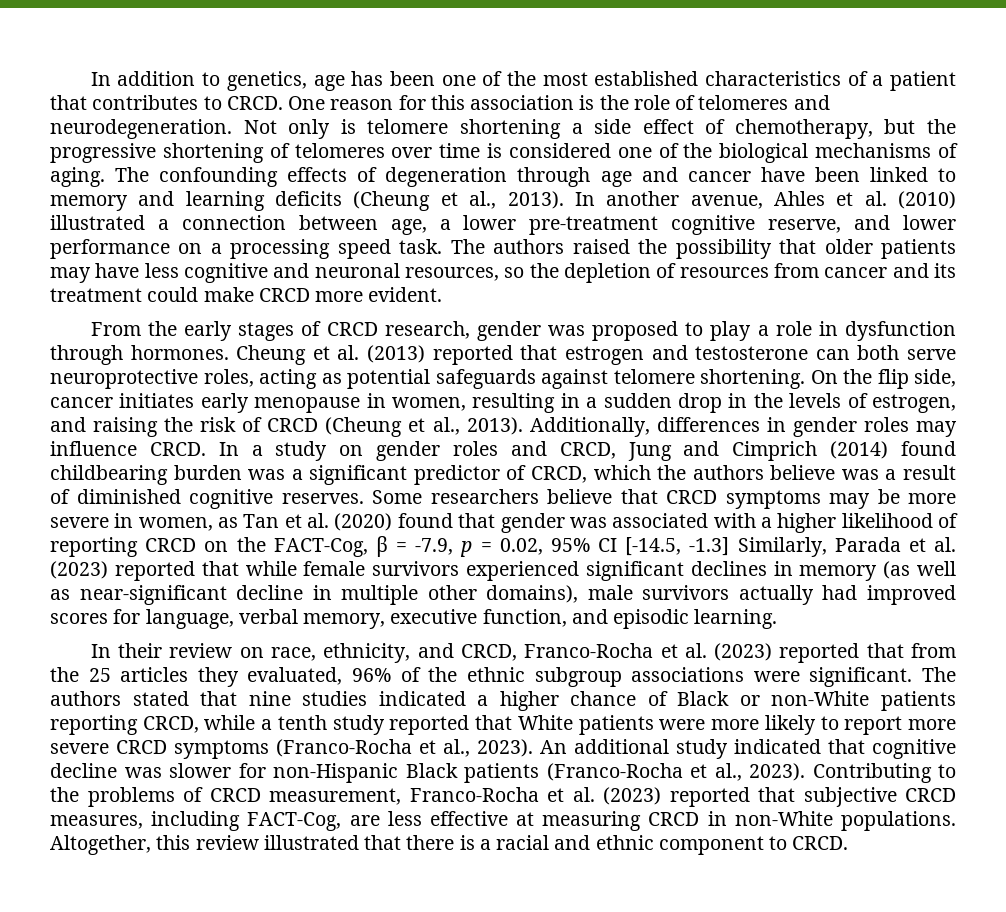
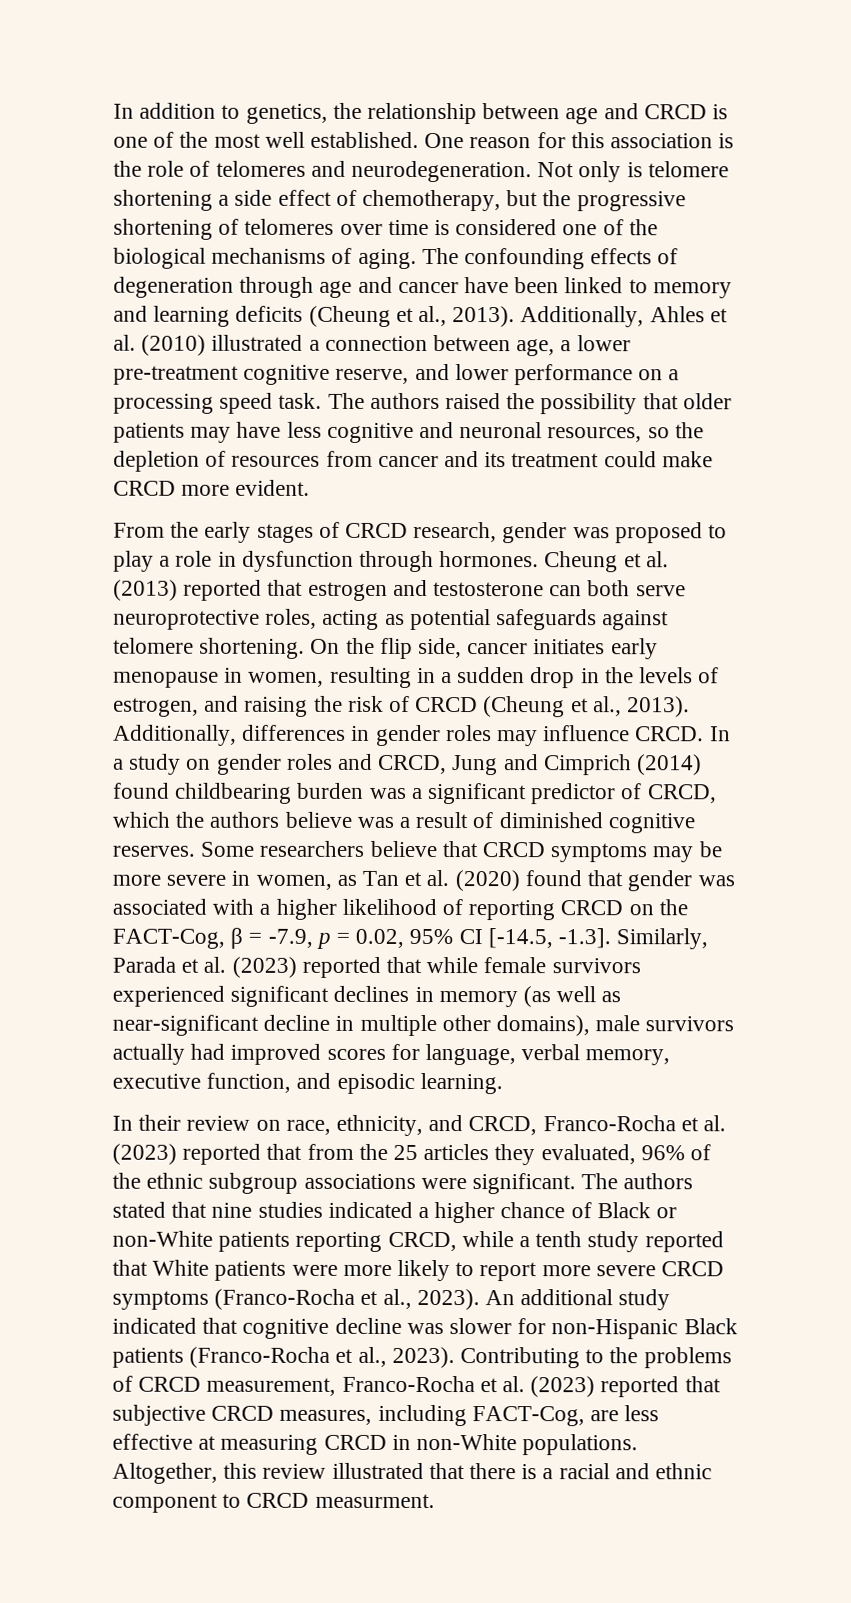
[313,71,956,91] [50,95,283,110] age has been one of the most established characteristics of a patient that contributes to CRCD. -> [332,102,729,125] [113,131,420,148] the relationship between age and CRCD is one of the most well established.
[574,191,763,209] In another avenue, -> [520,306,645,328] Additionally,
[689,537,730,556] -1.3] -> [558,928,612,949] -1.3].
[792,836,849,850] CRCD. -> [246,1492,435,1509] CRCD measurment.

